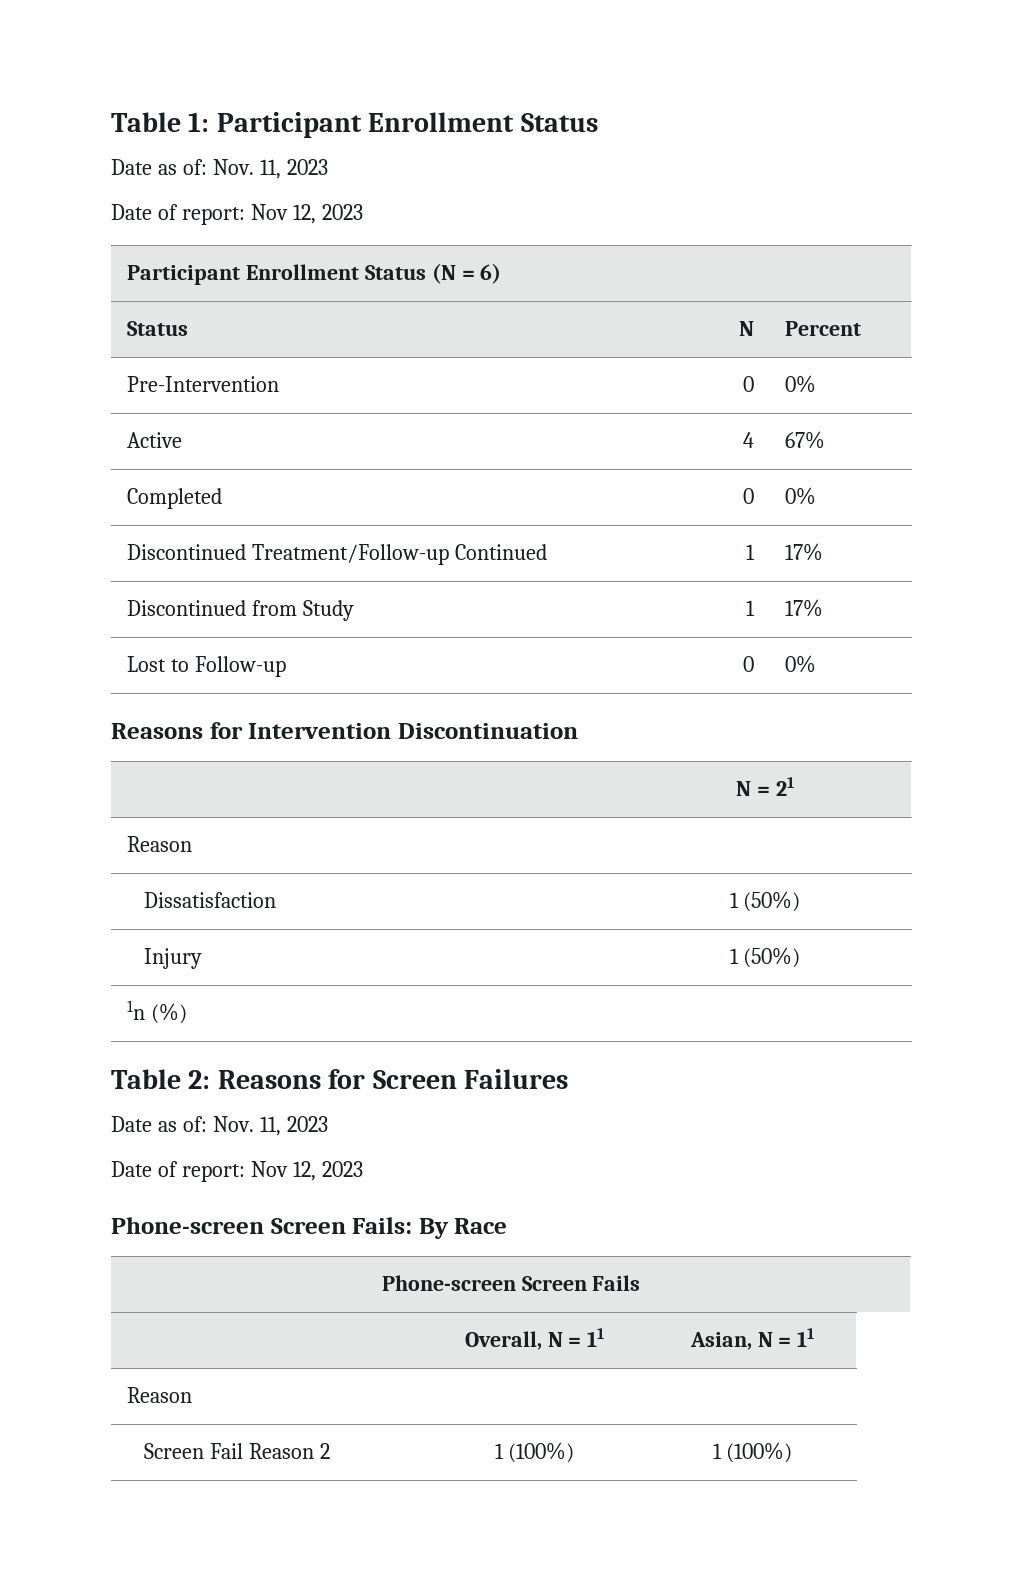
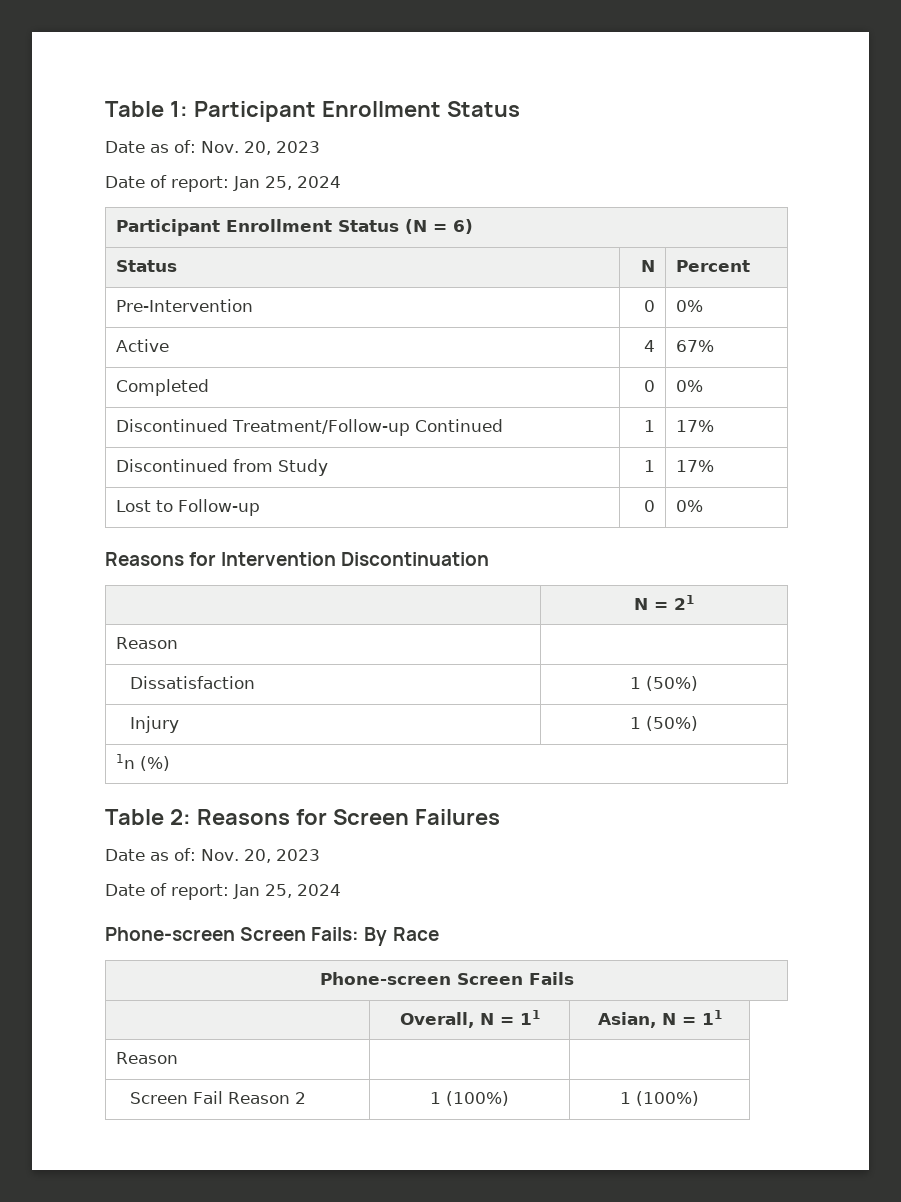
[259,159,328,179] [111,204,363,225] 11, 2023 // Date of report: Nov 12, 2023 -> [243,141,320,155] [105,175,341,192] 20, 2023 // Date of report: Jan 25, 2024
[259,1116,328,1136] [111,1161,363,1182] 11, 2023 // Date of report: Nov 12, 2023 -> [243,849,320,863] [105,883,341,900] 20, 2023 // Date of report: Jan 25, 2024

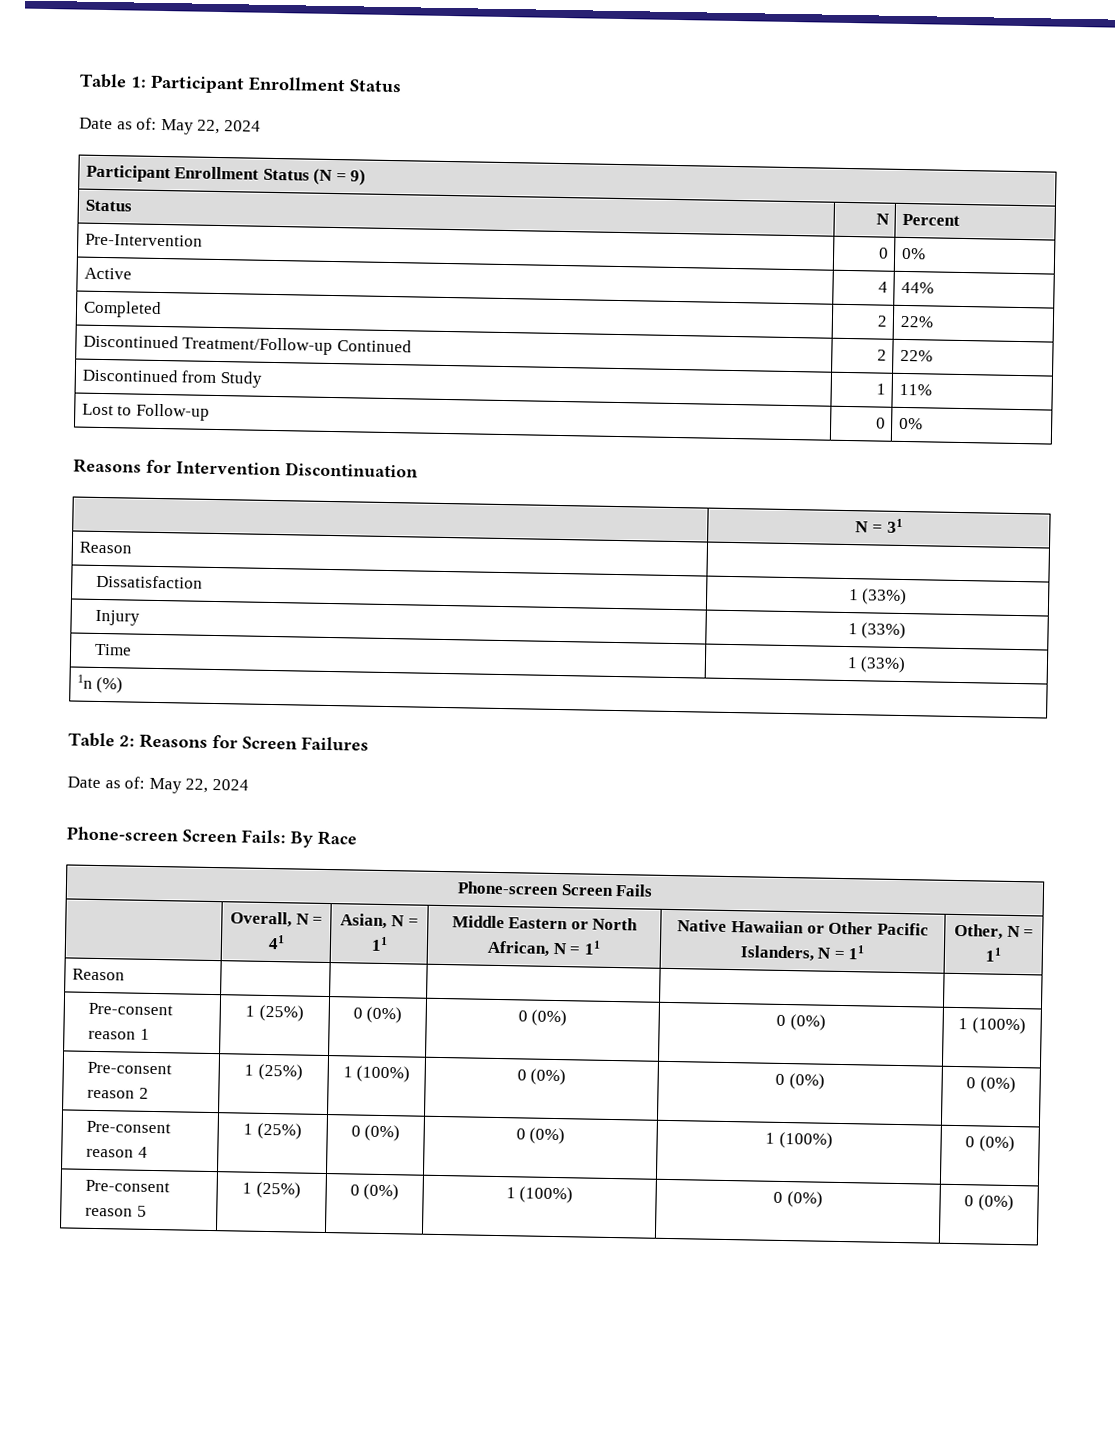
[201,141,320,155] [105,175,292,192] Nov. 20, 2023 // Date of report: Jan 25, -> [160,118,221,135] May 22,
[453,219,474,234] 6) -> [350,169,367,186] 9)
[676,340,715,352] 67% -> [900,281,934,294] 44%
[643,380,655,392] [676,380,704,392] 0 | 0% -> [876,315,888,327] [899,315,934,328] 2 | 22%
[643,420,655,432] [676,420,715,432] 1 | 17% -> [876,349,887,361] [899,349,933,362] 2 | 22%
[676,460,715,472] 17% -> [898,383,932,396] 11%
[674,595,694,610] 21 -> [886,518,903,533] 31
[646,676,698,691] (50%) -> [861,588,908,606] (33%)
[646,716,698,731] (50%) -> [861,622,907,640] [93,643,132,656] [846,656,907,674] (33%) // Time | 1 (33%)
[201,849,320,863] [105,883,292,900] Nov. 20, 2023 // Date of report: Jan 25, -> [148,777,209,794] May 22,
[519,1010,540,1025] [597,1010,722,1028] [116,1052,179,1064] [130,1091,307,1104] [430,1091,509,1106] [620,1091,699,1106] 11 | Asian, N = 11 // Reason | | // Screen Fail Reason 2 | 1 (100%) | 1 (100%) -> [267,934,285,950] [340,913,419,930] [370,936,388,952] [451,915,639,931] [487,940,601,957] [677,919,929,936] [739,945,866,962] [953,923,1035,940] [985,947,1002,962] [71,968,125,981] [87,1002,173,1016] [87,1028,150,1040] [245,1004,304,1022] [352,1006,403,1024] [517,1009,568,1027] [776,1014,826,1031] [958,1017,1026,1035] [86,1061,172,1075] [86,1087,149,1099] [244,1063,303,1081] [342,1065,411,1083] [516,1068,567,1086] [775,1073,825,1090] [966,1076,1016,1094] [85,1120,171,1134] [85,1146,148,1158] [243,1122,302,1140] [350,1124,401,1142] [515,1127,566,1145] [765,1131,833,1149] [965,1135,1015,1153] [84,1179,170,1193] [84,1205,147,1217] [242,1181,301,1199] [349,1183,400,1201] [505,1186,574,1204] [773,1191,823,1208] [964,1194,1014,1212] 41 | Asian, N = 11 | Middle Eastern or North African, N = 11 | Native Hawaiian or Other Pacific Islanders, N = 11 | Other, N = 11 // Reason | | | | | // Pre-consent reason 1 | 1 (25%) | 0 (0%) | 0 (0%) | 0 (0%) | 1 (100%) // Pre-consent reason 2 | 1 (25%) | 1 (100%) | 0 (0%) | 0 (0%) | 0 (0%) // Pre-consent reason 4 | 1 (25%) | 0 (0%) | 0 (0%) | 1 (100%) | 0 (0%) // Pre-consent reason 5 | 1 (25%) | 0 (0%) | 1 (100%) | 0 (0%) | 0 (0%)

